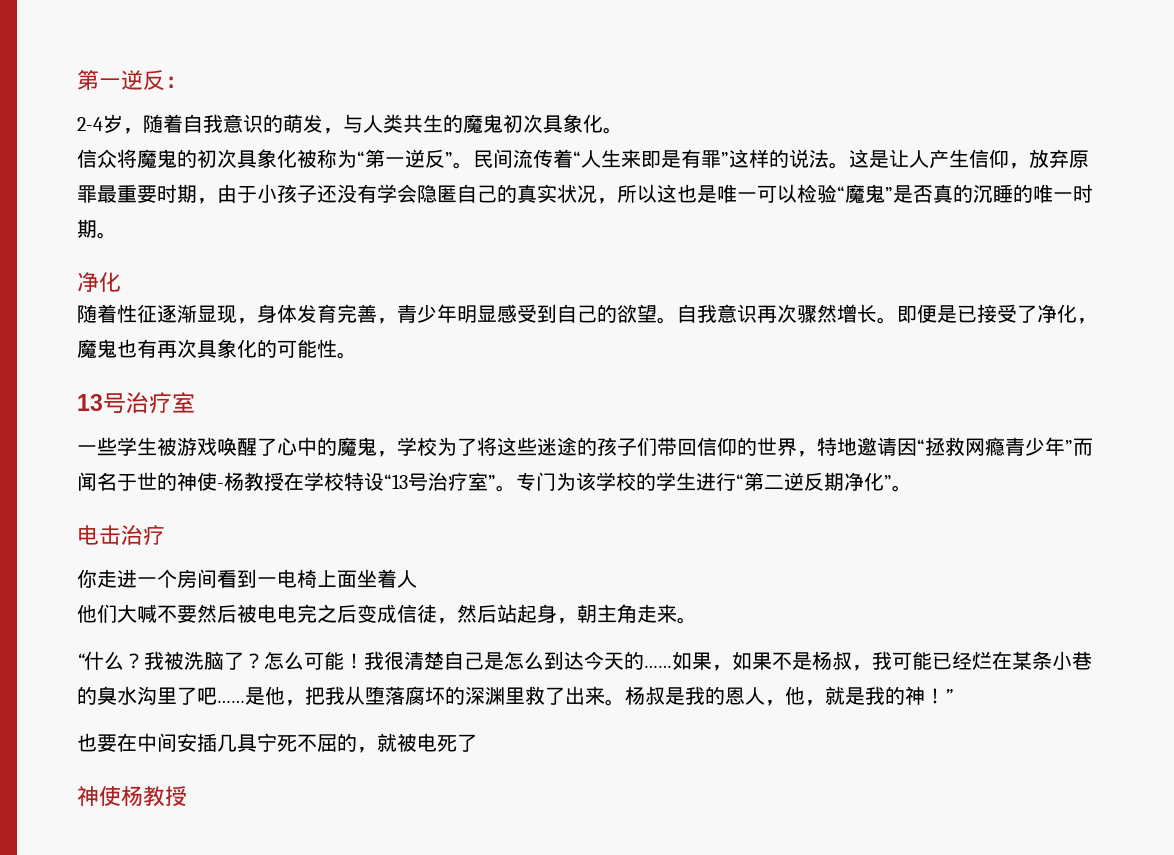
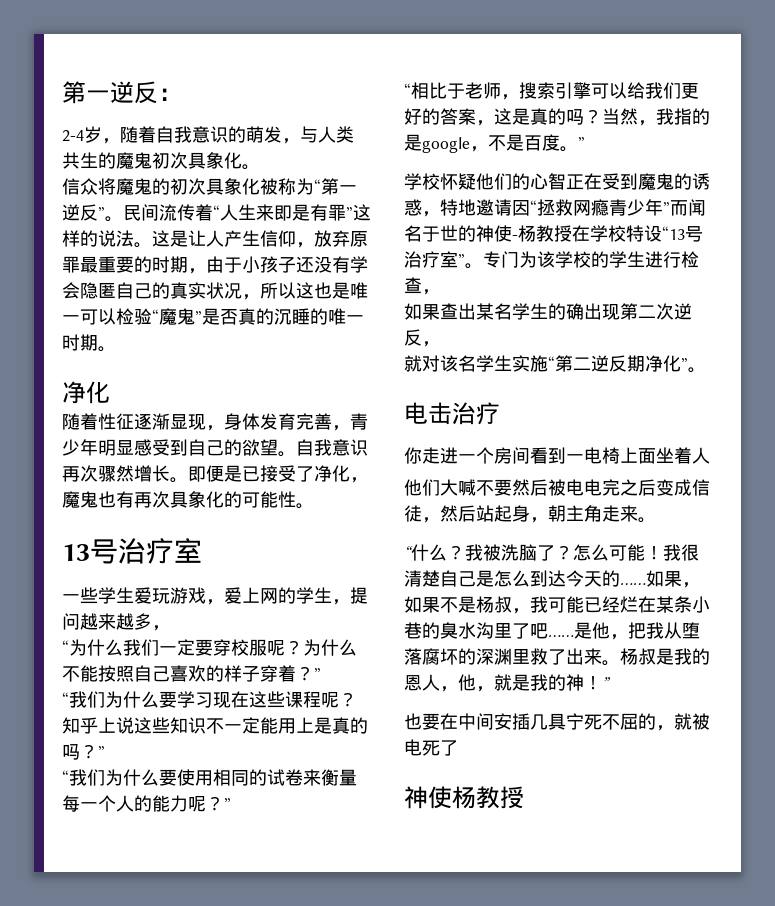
(157, 194) none -> [134,256,152,273] 的
[157,437,797,457] 被游戏唤醒了心中的魔鬼，学校为了将这些迷途的孩子们带回信仰的世界 -> [134,587,368,605] [62,613,170,631] [62,639,357,656] [62,665,321,682] [62,691,357,708] [62,717,368,734] [62,744,105,760] [62,769,357,786] [62,795,231,812] [404,82,699,100] [404,108,710,126] [404,134,585,153] [404,173,710,190] [404,199,422,216] 爱玩游戏，爱上网的学生，提问越来越多， // “为什么我们一定要穿校服呢？为什么不能按照自己喜欢的样子穿着？” // “我们为什么要学习现在这些课程呢？知乎上说这些知识不一定能用上是真的吗？” // “我们为什么要使用相同的试卷来衡量每一个人的能力呢？” // “相比于老师，搜索引擎可以给我们更好的答案，这是真的吗？当然，我指的是google，不是百度。” // 学校怀疑他们的心智正在受到魔鬼的诱惑
(736, 481) none -> [681,251,699,268] [404,277,440,295] [404,303,692,320] [404,329,440,347] [404,355,548,372] 检查， // 如果查出某名学生的确出现第二次逆反， // 就对该名学生实施

